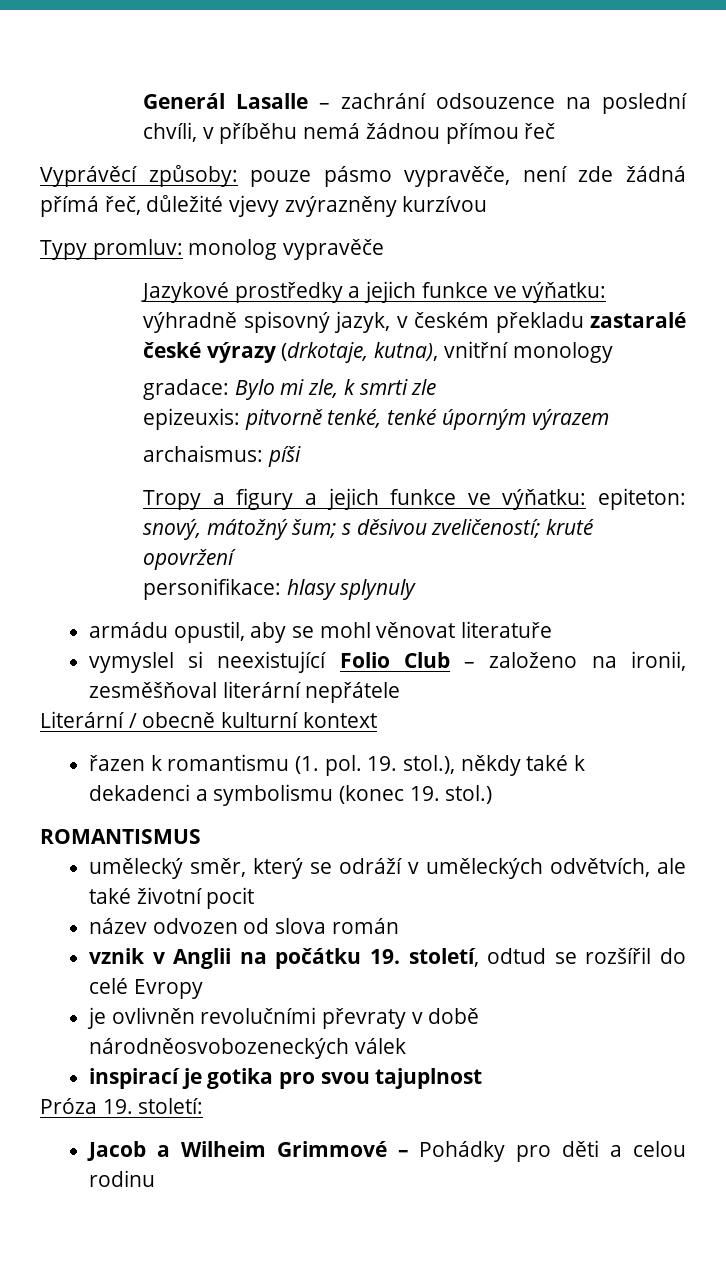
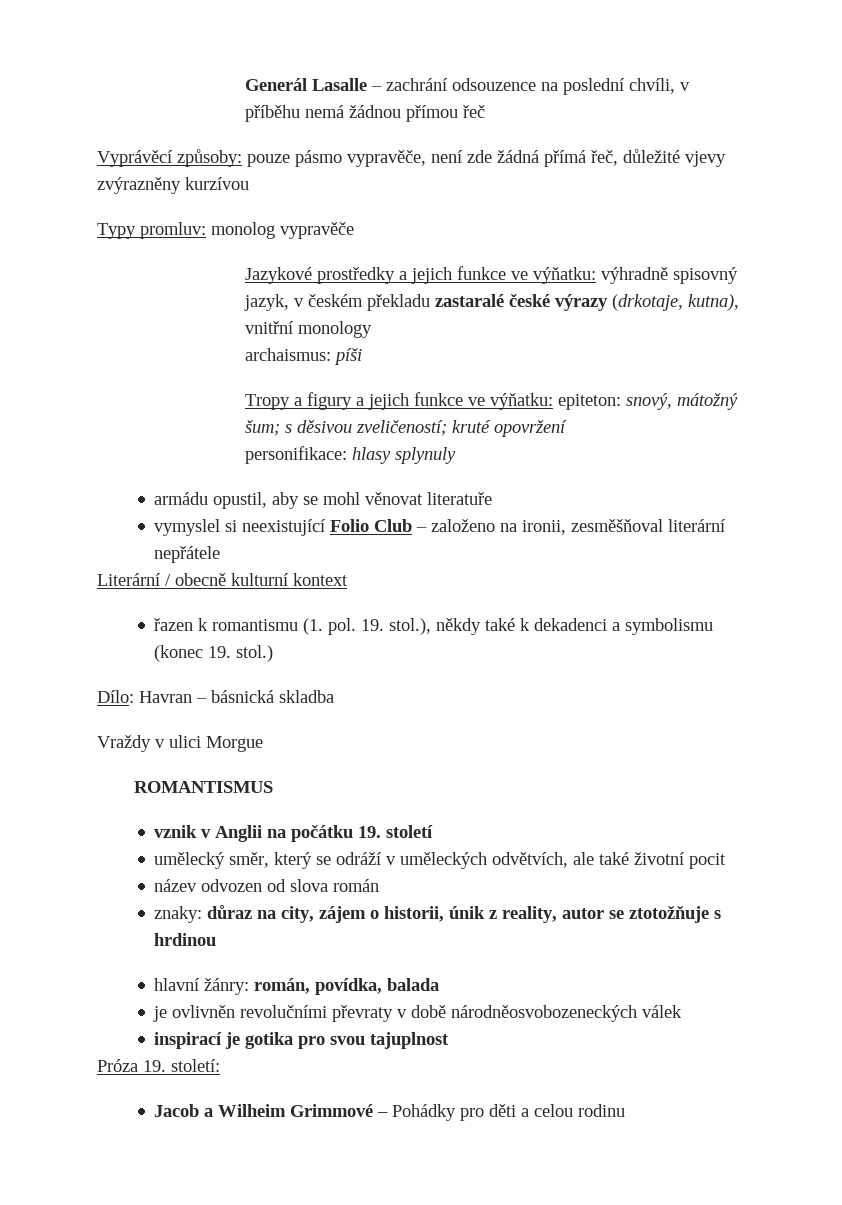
[143,379,437,400] [143,408,609,430] // gradace: Bylo mi zle, k smrti zle // epizeuxis: pitvorně tenké, tenké úporným výrazem -> (372, 329) none
[40,829,201,844] ROMANTISMUS -> [97,690,334,703] [97,735,263,752] [133,781,273,793] [154,825,434,842] Dílo: Havran – básnická skladba // Vraždy v ulici Morgue // ROMANTISMUS // vznik v Anglii na počátku 19. století
[88,947,686,969] [88,978,203,999] vznik v Anglii na počátku 19. století, odtud se rozšířil do celé Evropy -> [154,905,722,923] [154,933,217,946] [154,978,440,995] znaky: důraz na city, zájem o historii, únik z reality, autor se ztotožňuje s hrdinou // hlavní žánry: román, povídka, balada

